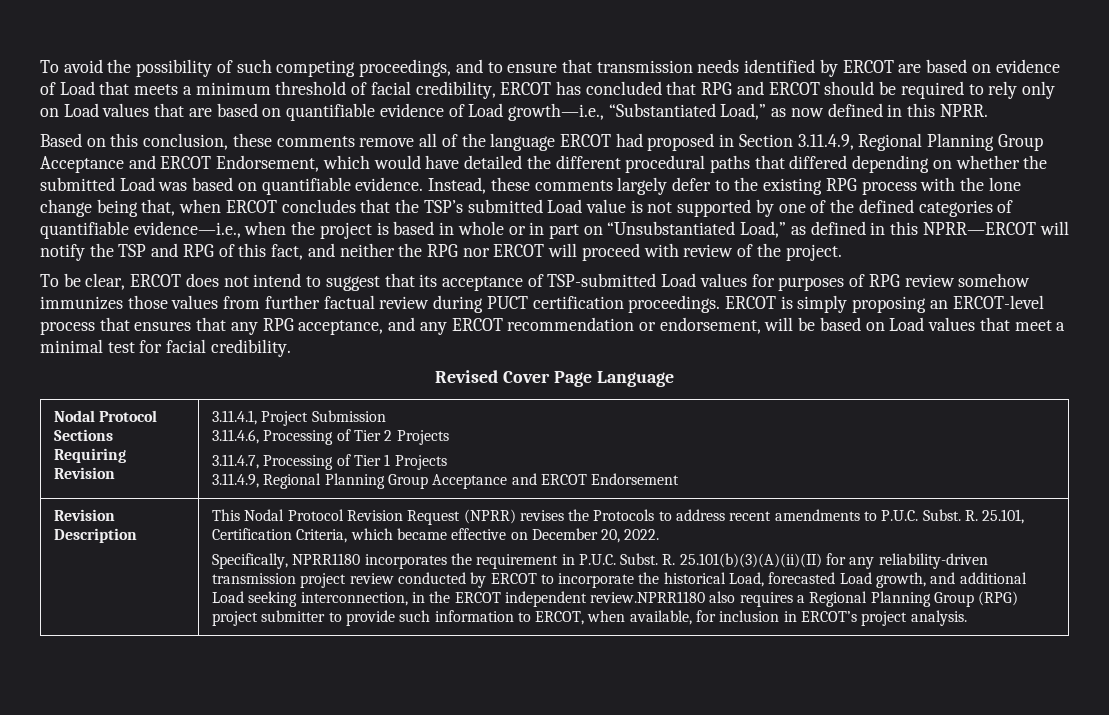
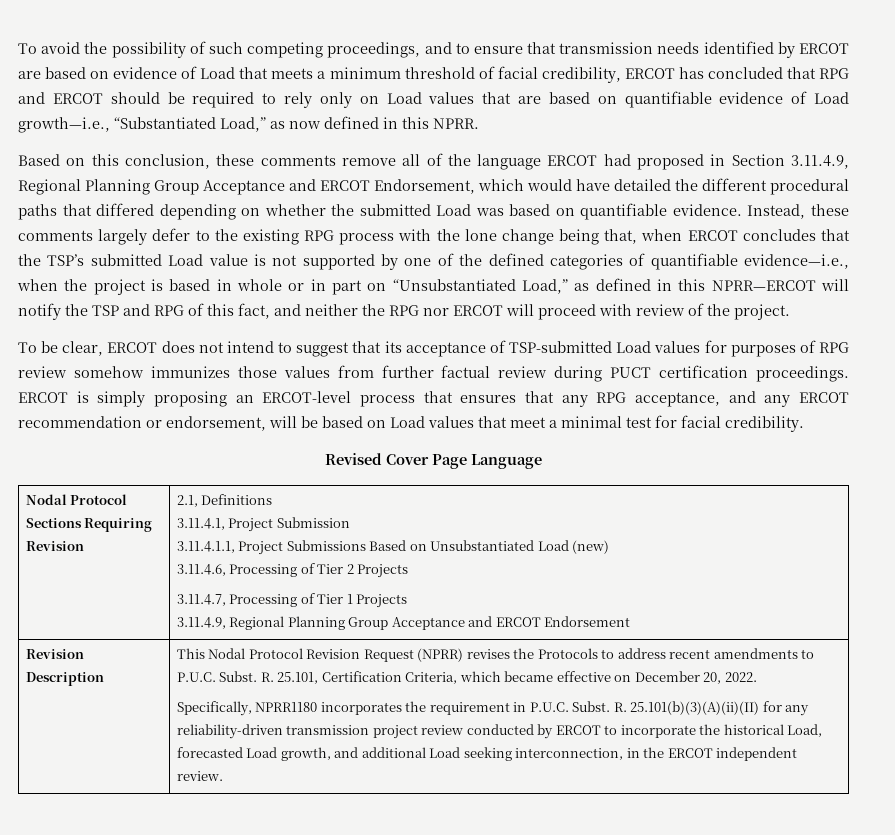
(115, 473) none -> [176,494,273,507] 2.1, Definitions //
(386, 416) none -> [176,540,610,555] // 3.11.4.1.1, Project Submissions Based on Unsubstantiated Load (new)
[590,591,1019,607] [211,610,967,626] review.NPRR1180 also requires a Regional Planning Group (RPG) project submitter to provide such information to ERCOT, when available, for inclusion in ERCOT’s project analysis. -> [176,771,223,781] review.

